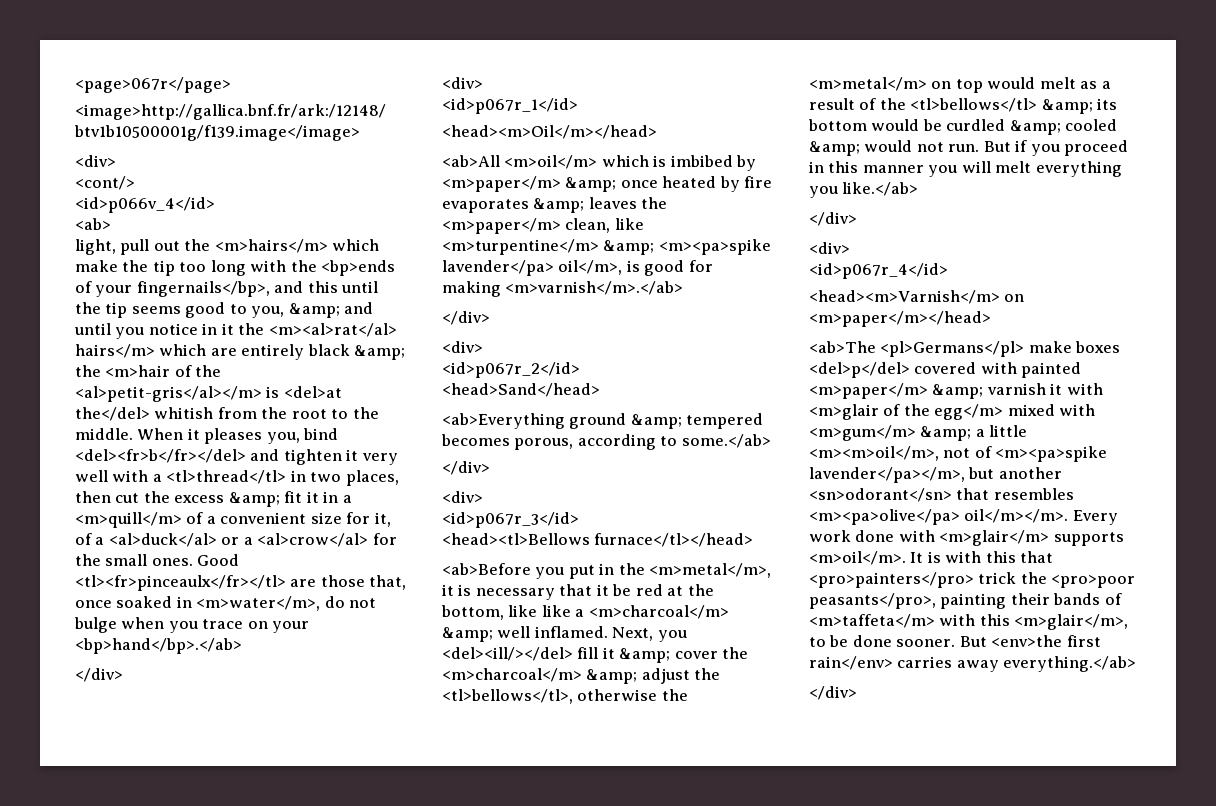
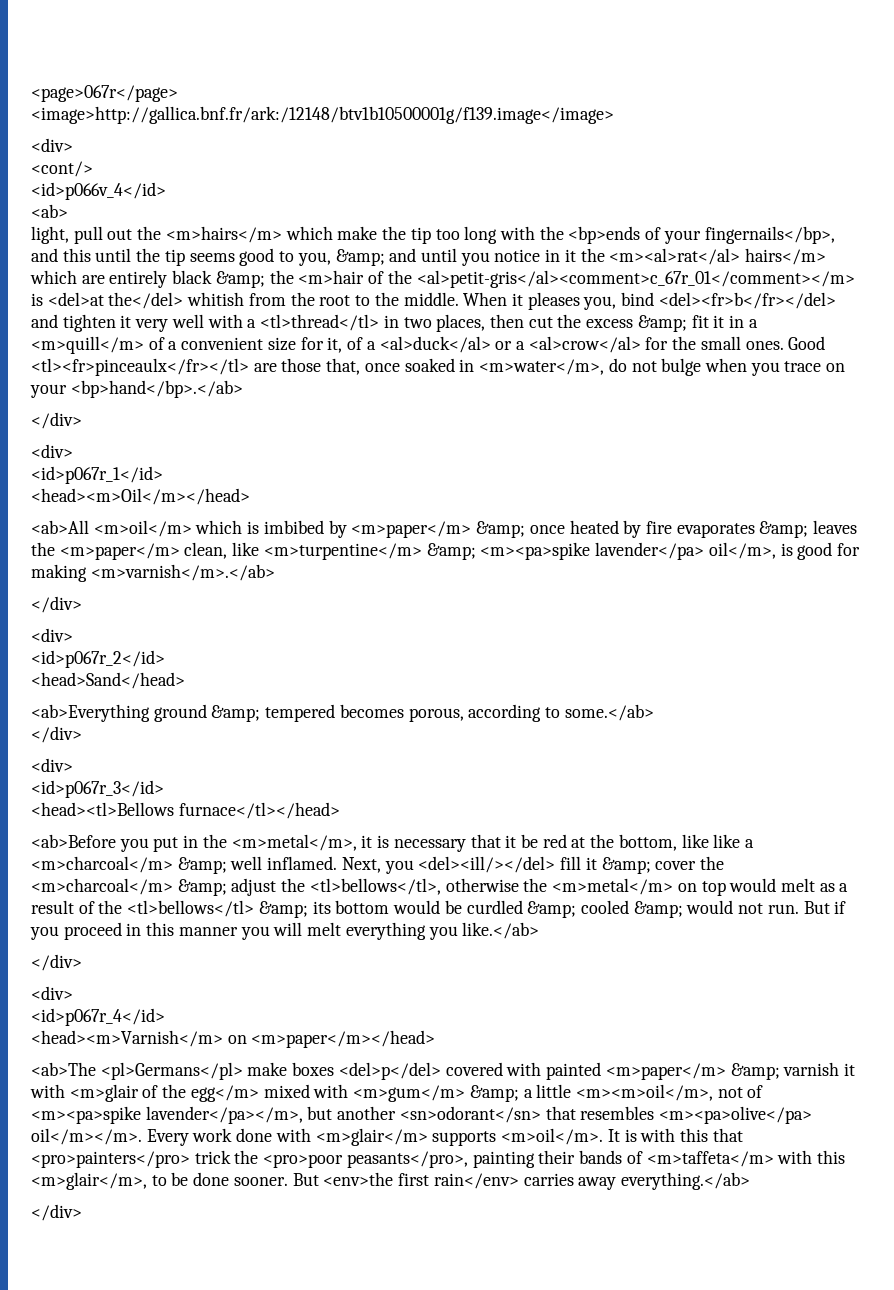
[75,386,262,402] <al>petit-gris</al></m> -> [416,270,855,288] <al>petit-gris</al><comment>c_67r_01</comment></m>

